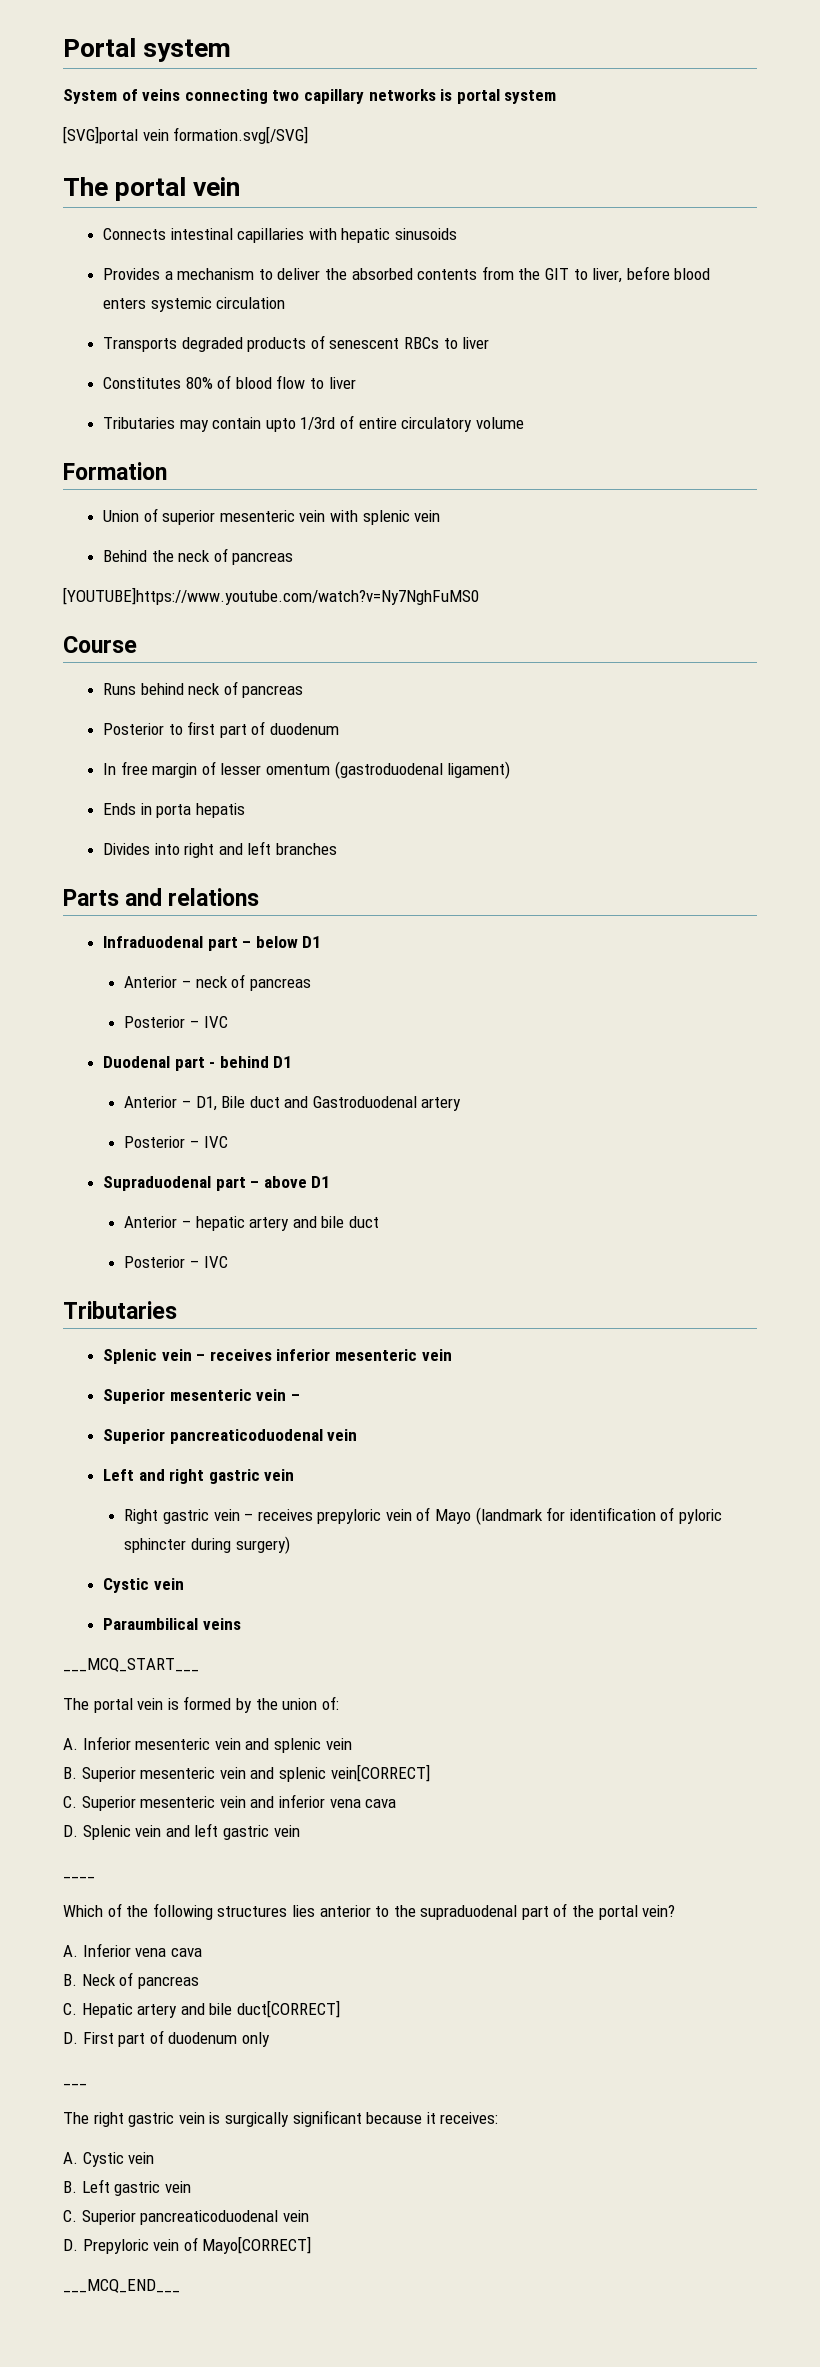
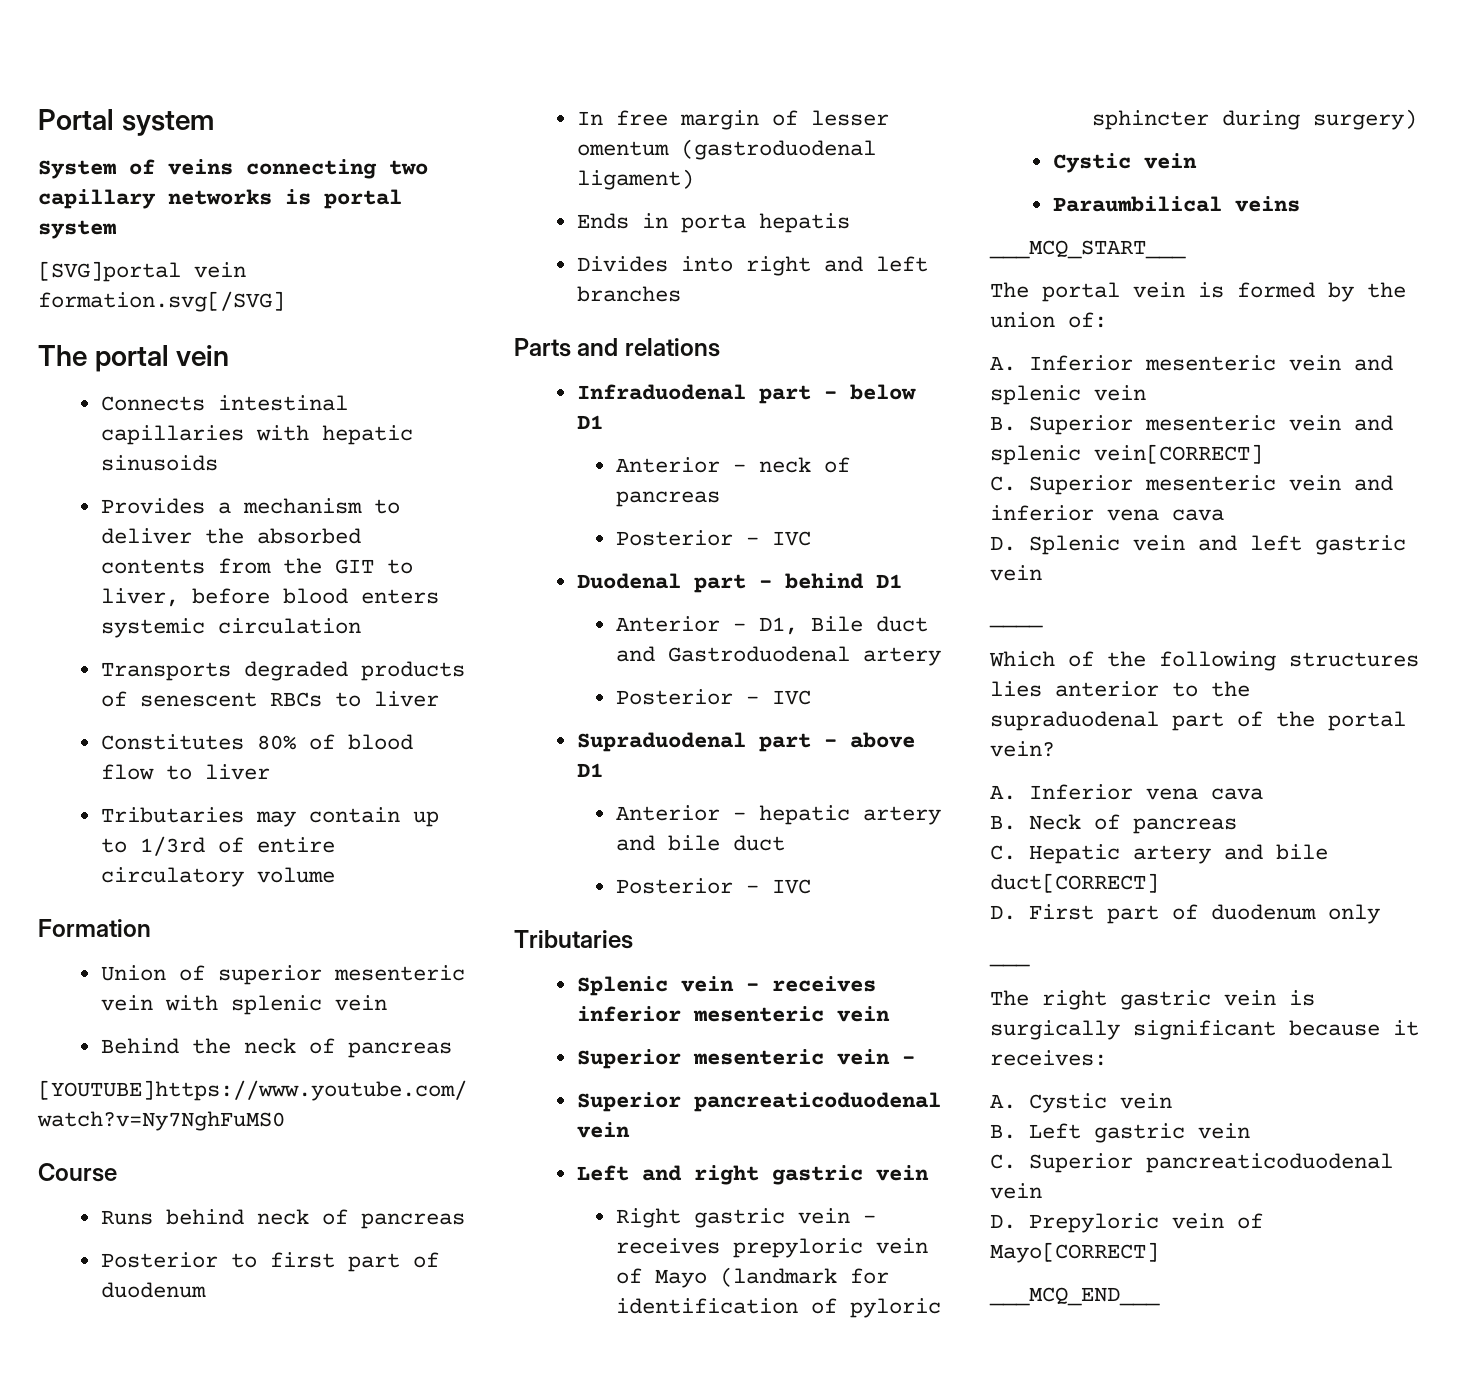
[265,418,296,432] upto -> [413,811,440,827] [101,838,128,853] up to

